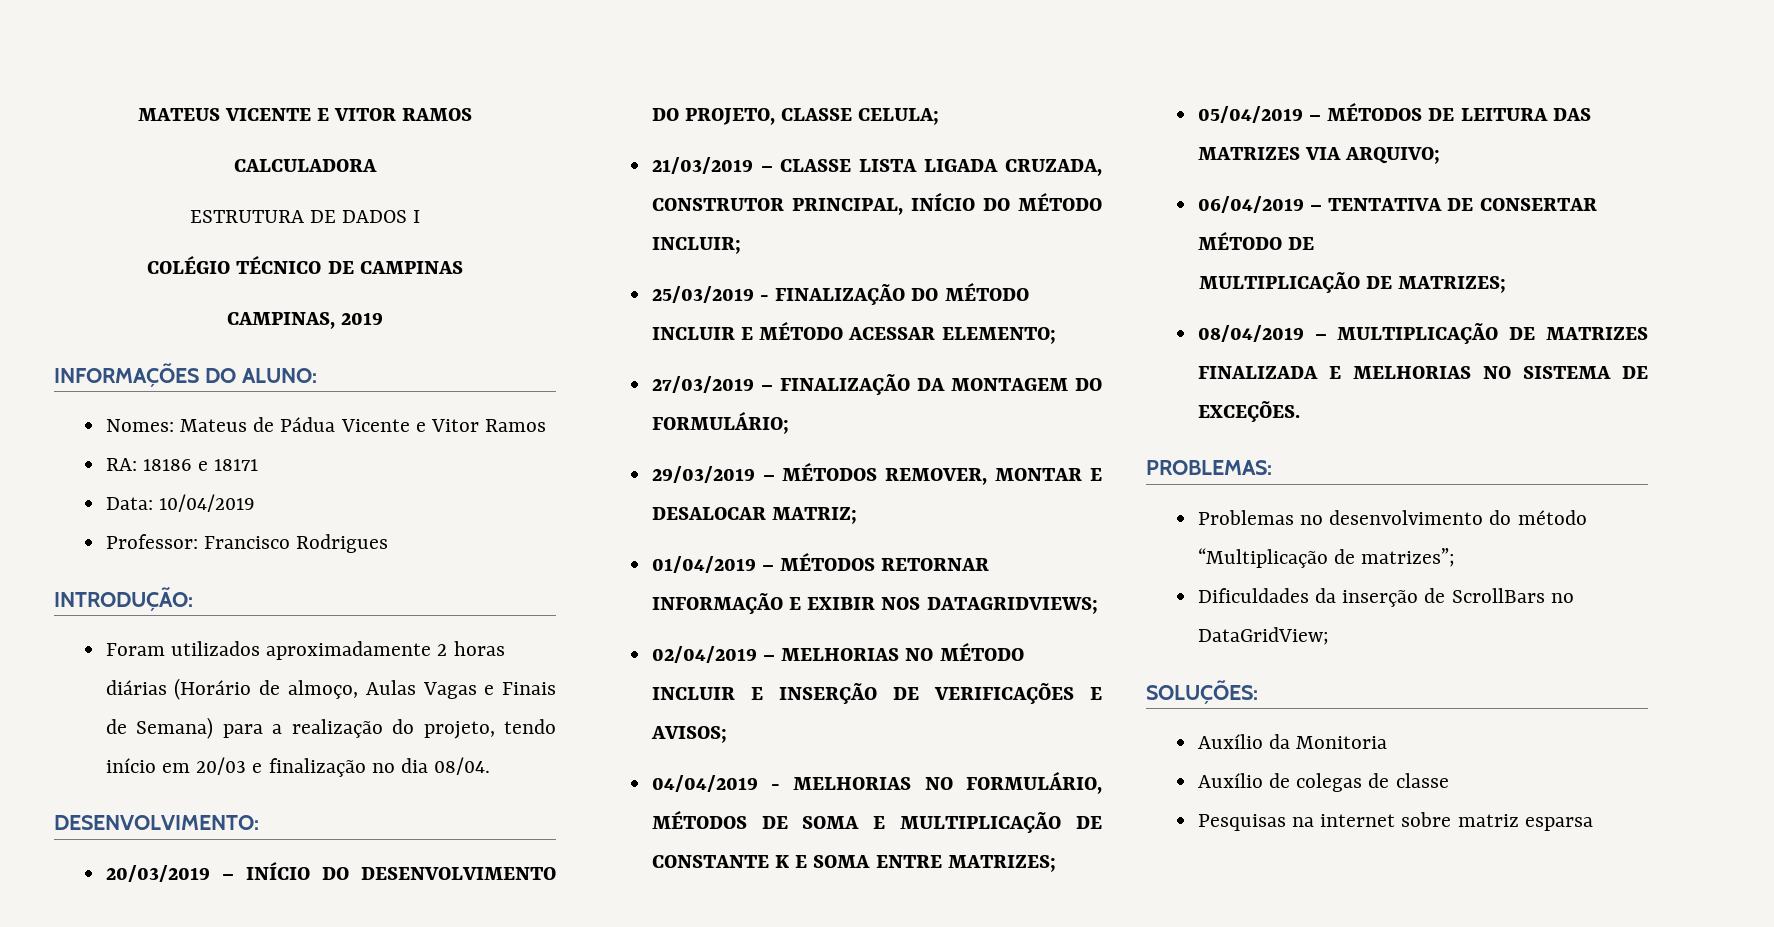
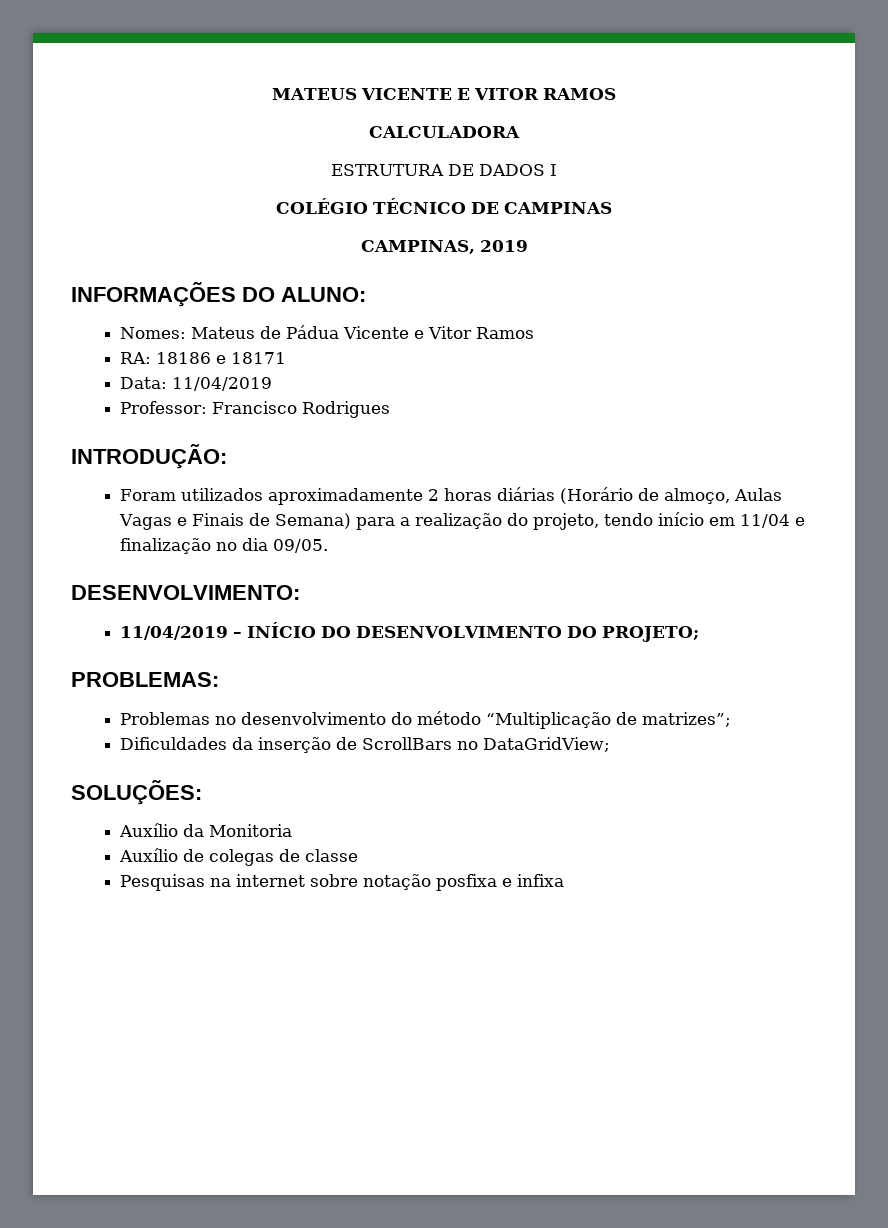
[158,494,255,512] 10/04/2019 -> [172,377,273,391] 11/04/2019
[196,757,247,775] 20/03 -> [740,514,791,528] 11/04
[434,757,491,775] 08/04. -> [273,539,329,553] 09/05.
[105,865,210,882] 20/03/2019 -> [120,626,229,640] 11/04/2019
[684,108,940,125] [651,157,1102,176] [651,193,1102,215] [651,237,741,254] [651,283,1029,305] [651,322,1056,344] [651,374,1102,395] [651,412,789,434] [651,463,1102,485] [651,507,857,524] [651,553,990,573] [651,593,1098,614] [651,643,1024,663] [651,683,1102,704] [650,726,727,743] [651,772,1102,794] [651,811,1102,833] [651,855,1056,872] [1197,103,1591,123] [1197,147,1441,164] [1197,196,1597,213] [1197,232,1314,250] [1198,272,1507,293] [1197,323,1648,344] [1197,366,1648,379] [1197,401,1300,422] PROJETO, CLASSE CELULA; // 21/03/2019 – CLASSE LISTA LIGADA CRUZADA, CONSTRUTOR PRINCIPAL, INÍCIO DO MÉTODO INCLUIR; // 25/03/2019 - FINALIZAÇÃO DO MÉTODO INCLUIR E MÉTODO ACESSAR ELEMENTO; // 27/03/2019 – FINALIZAÇÃO DA MONTAGEM DO FORMULÁRIO; // 29/03/2019 – MÉTODOS REMOVER, MONTAR E DESALOCAR MATRIZ; // 01/04/2019 – MÉTODOS RETORNAR INFORMAÇÃO E EXIBIR NOS DATAGRIDVIEWS; // 02/04/2019 – MELHORIAS NO MÉTODO INCLUIR E INSERÇÃO DE VERIFICAÇÕES E AVISOS; // 04/04/2019 - MELHORIAS NO FORMULÁRIO, MÉTODOS DE SOMA E MULTIPLICAÇÃO DE CONSTANTE K E SOMA ENTRE MATRIZES; // 05/04/2019 – MÉTODOS DE LEITURA DAS MATRIZES VIA ARQUIVO; // 06/04/2019 – TENTATIVA DE CONSERTAR MÉTODO DE // MULTIPLICAÇÃO DE MATRIZES; // 08/04/2019 – MULTIPLICAÇÃO DE MATRIZES FINALIZADA E MELHORIAS NO SISTEMA DE EXCEÇÕES. -> [602,626,700,642] PROJETO;
[1457,814,1593,831] matriz esparsa -> [363,874,565,891] notação posfixa e infixa

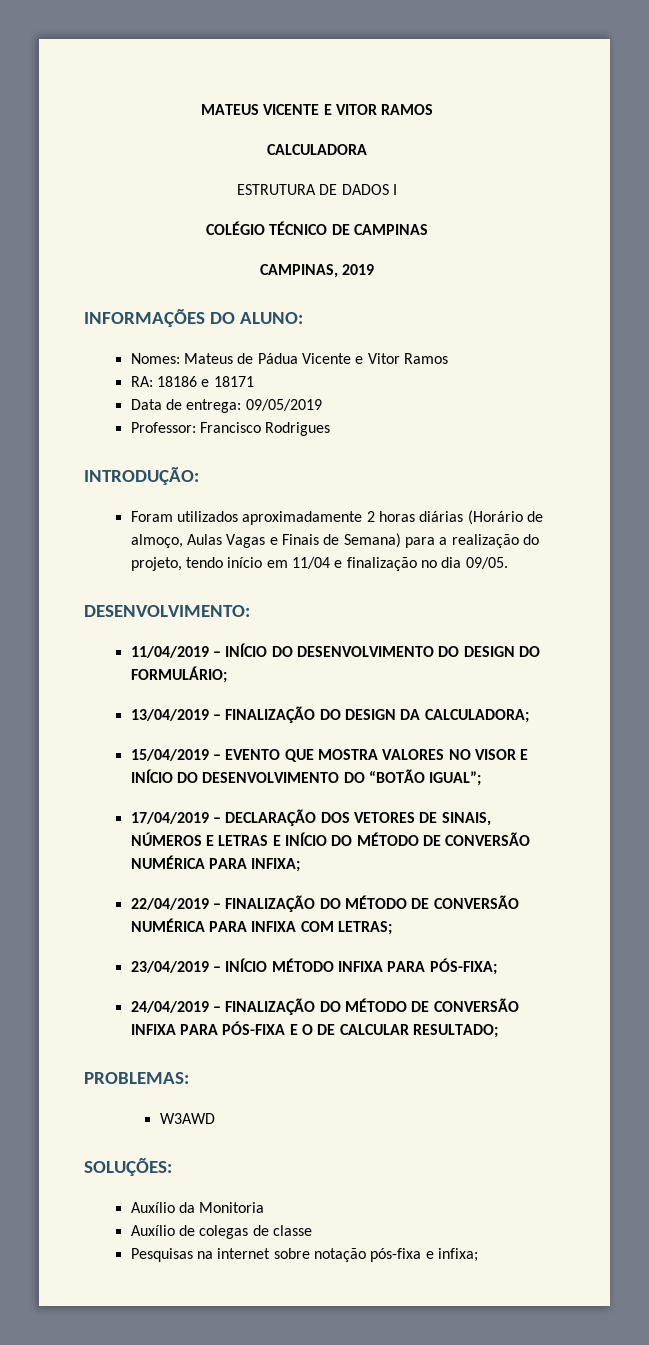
[120,377,273,391] Data: 11/04/2019 -> [130,399,322,413] Data de entrega: 09/05/2019
[602,626,700,642] [71,672,219,687] [120,711,732,729] [120,737,611,753] PROJETO; // PROBLEMAS: // Problemas no desenvolvimento do método “Multiplicação de matrizes”; // Dificuldades da inserção de ScrollBars no DataGridView; -> [463,646,540,657] [130,666,227,683] [130,706,529,723] [130,749,529,762] [130,769,482,786] [130,809,491,826] [130,832,531,846] [130,855,301,872] [130,895,519,912] [130,918,392,935] [130,958,497,975] [130,998,519,1015] [130,1021,498,1038] [84,1072,189,1084] [159,1113,215,1124] DESIGN DO FORMULÁRIO; // 13/04/2019 – FINALIZAÇÃO DO DESIGN DA CALCULADORA; // 15/04/2019 – EVENTO QUE MOSTRA VALORES NO VISOR E INÍCIO DO DESENVOLVIMENTO DO “BOTÃO IGUAL”; // 17/04/2019 – DECLARAÇÃO DOS VETORES DE SINAIS, NÚMEROS E LETRAS E INÍCIO DO MÉTODO DE CONVERSÃO NUMÉRICA PARA INFIXA; // 22/04/2019 – FINALIZAÇÃO DO MÉTODO DE CONVERSÃO NUMÉRICA PARA INFIXA COM LETRAS; // 23/04/2019 – INÍCIO MÉTODO INFIXA PARA PÓS-FIXA; // 24/04/2019 – FINALIZAÇÃO DO MÉTODO DE CONVERSÃO INFIXA PARA PÓS-FIXA E O DE CALCULAR RESULTADO; // PROBLEMAS: // W3AWD
[436,874,565,891] posfixa e infixa -> [370,1248,478,1262] pós-fixa e infixa;

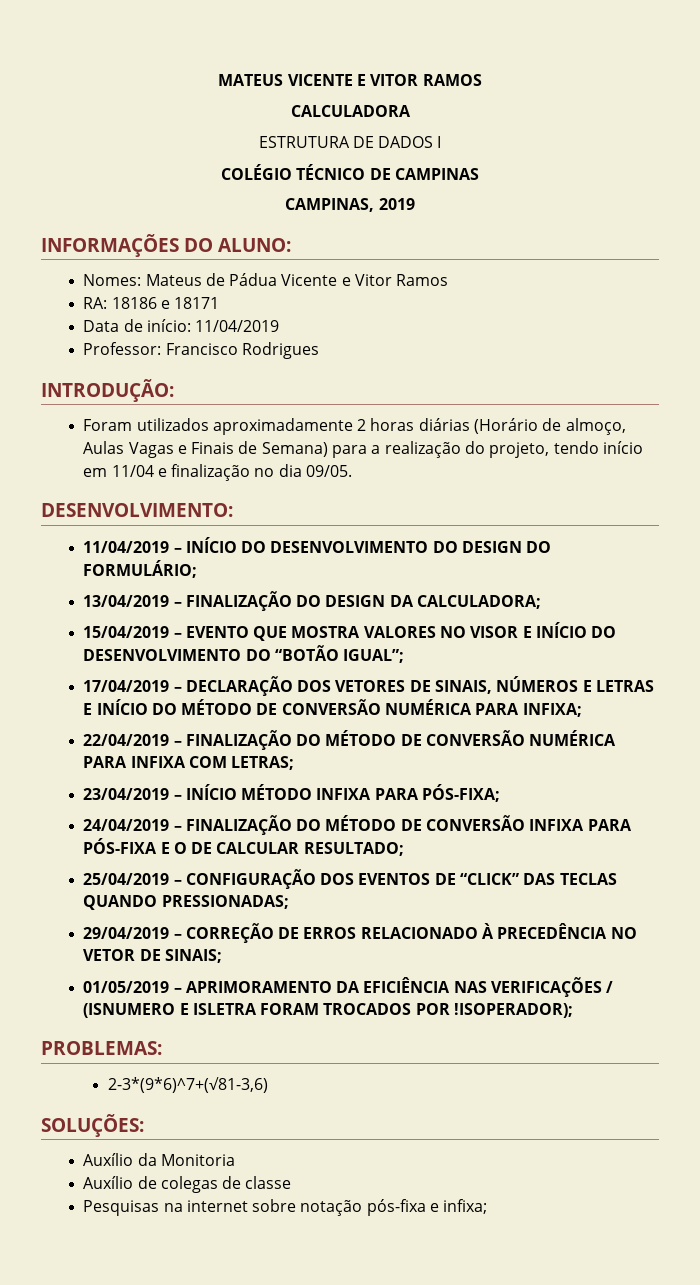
[186,399,322,413] entrega: 09/05/2019 -> [146,319,280,332] início: 11/04/2019
(498, 1031) none -> [83,869,617,889] [83,895,289,910] [83,923,637,943] [83,949,222,963] [83,977,614,997] [83,1003,574,1018] // 25/04/2019 – CONFIGURAÇÃO DOS EVENTOS DE “CLICK” DAS TECLAS QUANDO PRESSIONADAS; // 29/04/2019 – CORREÇÃO DE ERROS RELACIONADO À PRECEDÊNCIA NO VETOR DE SINAIS; // 01/05/2019 – APRIMORAMENTO DA EFICIÊNCIA NAS VERIFICAÇÕES / (ISNUMERO E ISLETRA FORAM TROCADOS POR !ISOPERADOR);
[159,1113,215,1124] W3AWD -> [107,1077,268,1093] 2-3*(9*6)^7+(√81-3,6)

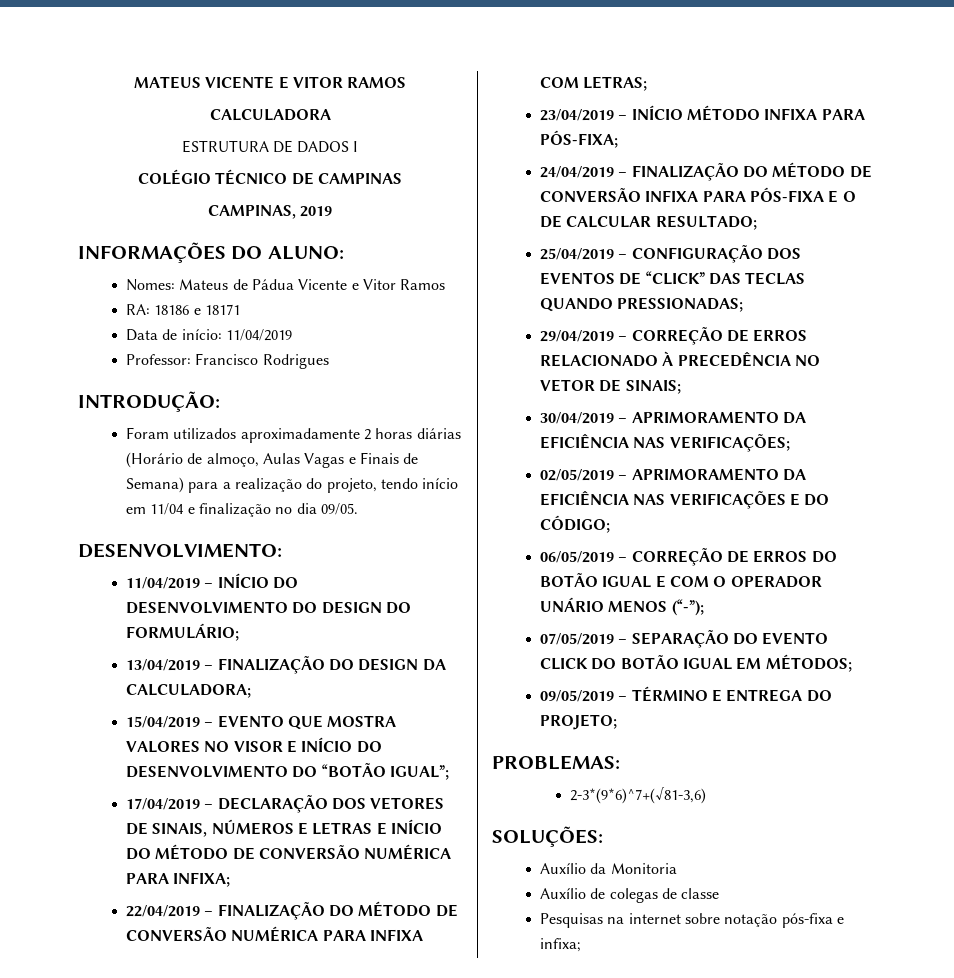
[83,981,170,993] 01/05/2019 -> [540,411,806,424] [540,434,790,452] [540,469,615,481] 30/04/2019 – APRIMORAMENTO DA EFICIÊNCIA NAS VERIFICAÇÕES; // 02/05/2019
[606,981,614,993] [83,1003,574,1018] / (ISNUMERO E ISLETRA FORAM TROCADOS POR !ISOPERADOR); -> [789,493,830,506] [540,515,611,533] [540,548,837,566] [540,573,822,588] [540,597,704,616] [540,630,829,648] [540,654,852,672] [540,686,832,702] [540,714,618,730] E DO CÓDIGO; // 06/05/2019 – CORREÇÃO DE ERROS DO BOTÃO IGUAL E COM O OPERADOR UNÁRIO MENOS (“-”); // 07/05/2019 – SEPARAÇÃO DO EVENTO CLICK DO BOTÃO IGUAL EM MÉTODOS; // 09/05/2019 – TÉRMINO E ENTREGA DO PROJETO;

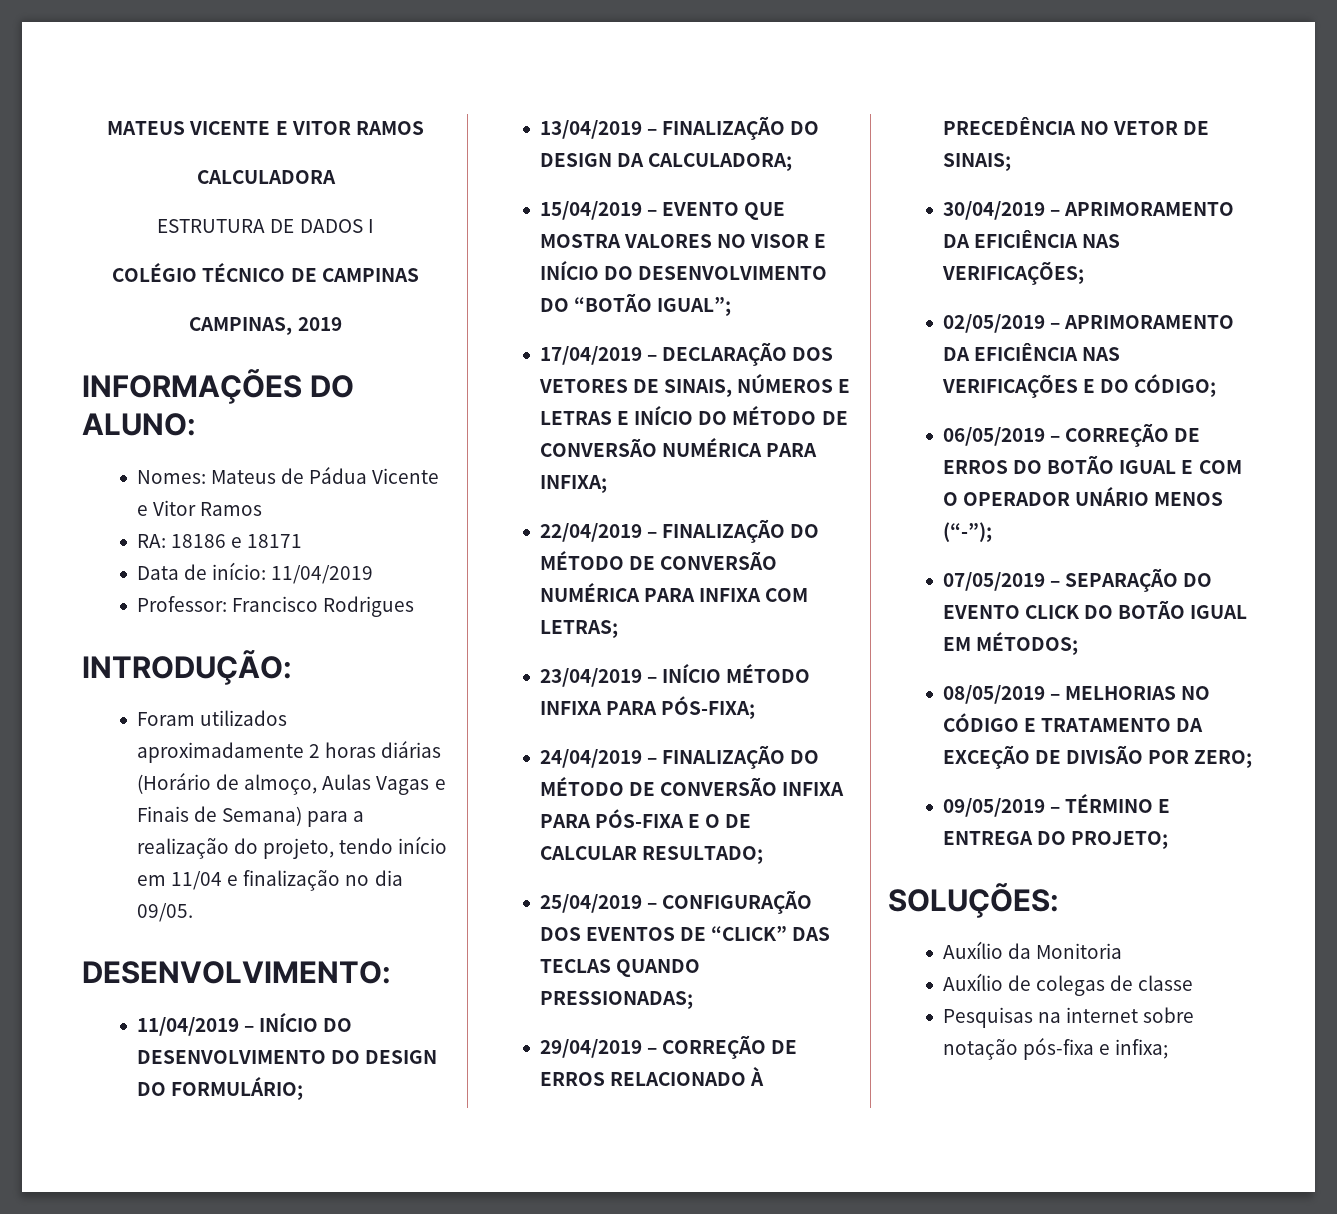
(852, 663) none -> [942,685,1211,704] [942,713,1204,732] [942,745,1253,769] // 08/05/2019 – MELHORIAS NO CÓDIGO E TRATAMENTO DA EXCEÇÃO DE DIVISÃO POR ZERO;
[492,755,620,770] [570,787,707,804] // PROBLEMAS: // 2-3*(9*6)^7+(√81-3,6) -> (1169, 840) none

